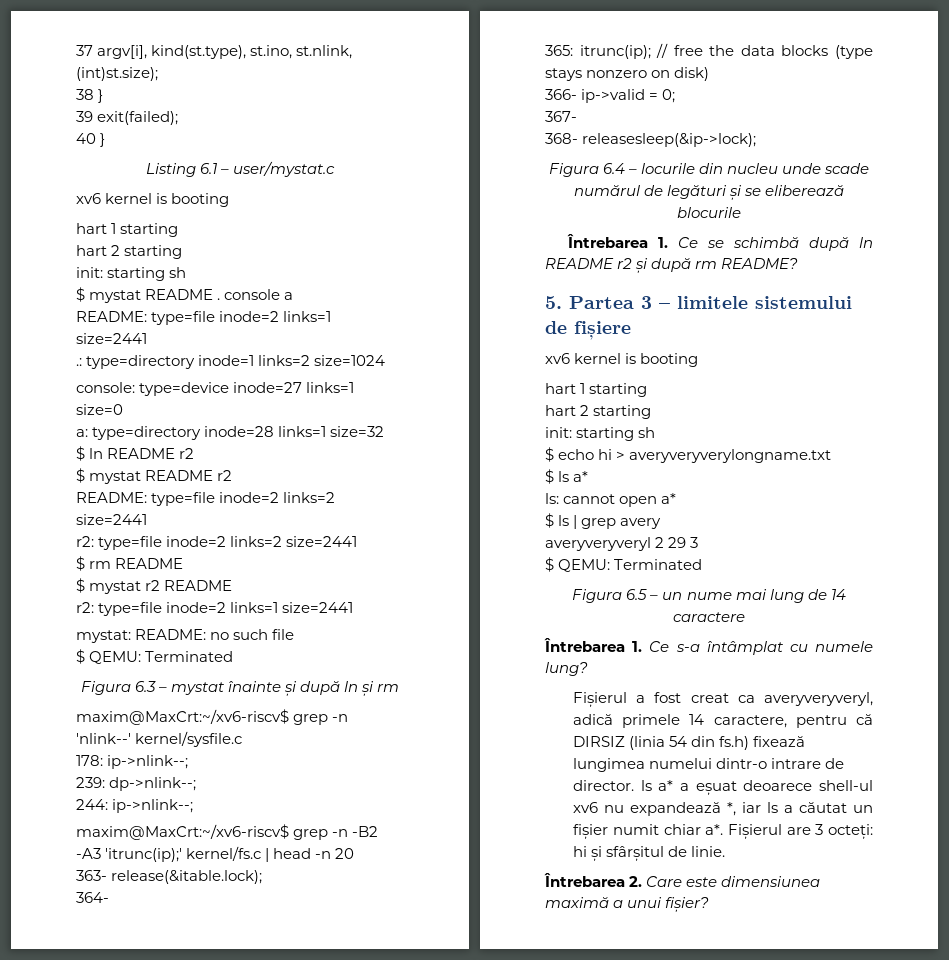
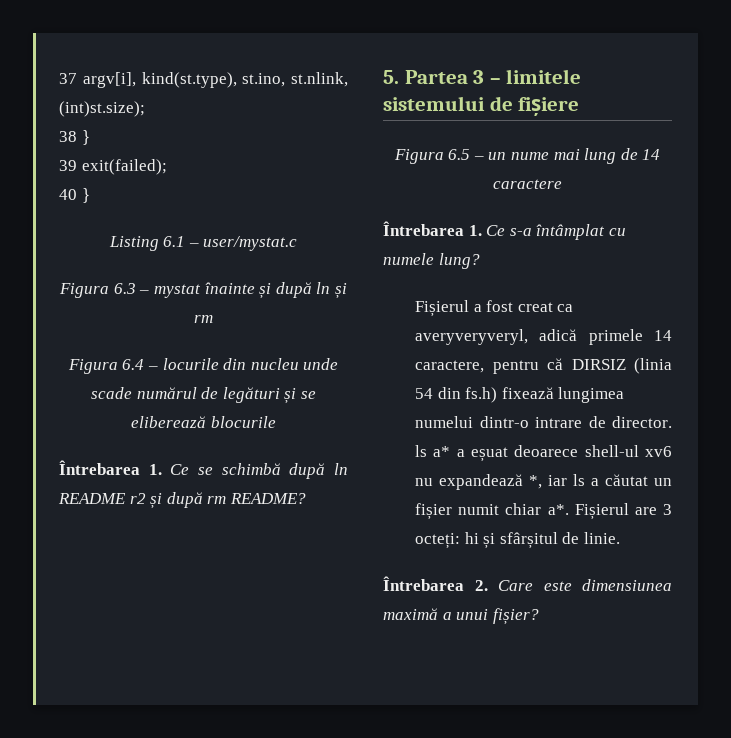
[76,193,230,207] [76,223,179,237] [76,245,183,259] [76,267,187,281] [76,287,294,303] [76,311,332,325] [76,333,147,344] [76,355,386,369] [76,382,355,396] [76,404,123,415] [76,426,385,440] [76,446,195,461] [76,468,233,484] [76,492,336,506] [76,514,147,525] [76,536,358,550] [76,556,184,571] [76,578,233,594] [76,602,354,616] [76,629,295,643] [76,649,234,664] // xv6 kernel is booting // hart 1 starting // hart 2 starting // init: starting sh // $ mystat README . console a // README: type=file inode=2 links=1 size=2441 // .: type=directory inode=1 links=2 size=1024 // console: type=device inode=27 links=1 size=0 // a: type=directory inode=28 links=1 size=32 // $ ln README r2 // $ mystat README r2 // README: type=file inode=2 links=2 size=2441 // r2: type=file inode=2 links=2 size=2441 // $ rm README // $ mystat r2 README // r2: type=file inode=2 links=1 size=2441 // mystat: README: no such file // $ QEMU: Terminated -> (298, 243) none
[76,709,349,725] [76,731,243,747] [76,755,189,769] [76,777,197,791] [76,799,194,813] [76,824,379,840] [76,846,355,862] [76,870,263,884] [76,892,109,903] [545,43,873,59] [545,67,710,81] [545,89,676,103] [545,111,577,122] [545,133,757,147] // maxim@MaxCrt:~/xv6-riscv$ grep -n 'nlink--' kernel/sysfile.c // 178: ip->nlink--; // 239: dp->nlink--; // 244: ip->nlink--; // maxim@MaxCrt:~/xv6-riscv$ grep -n -B2 -A3 'itrunc(ip);' kernel/fs.c | head -n 20 // 363- release(&itable.lock); // 364- // 365: itrunc(ip); // free the data blocks (type stays nonzero on disk) // 366- ip->valid = 0; // 367- // 368- releasesleep(&ip->lock); -> (213, 319) none
[545,353,699,367] [545,383,648,397] [545,405,652,419] [545,427,656,441] [545,447,832,463] [545,469,589,484] [545,493,677,507] [545,513,662,529] [545,537,699,551] [545,557,703,572] // xv6 kernel is booting // hart 1 starting // hart 2 starting // init: starting sh // $ echo hi > averyveryverylongname.txt // $ ls a* // ls: cannot open a* // $ ls | grep avery // averyveryveryl 2 29 3 // $ QEMU: Terminated -> (580, 106) none

